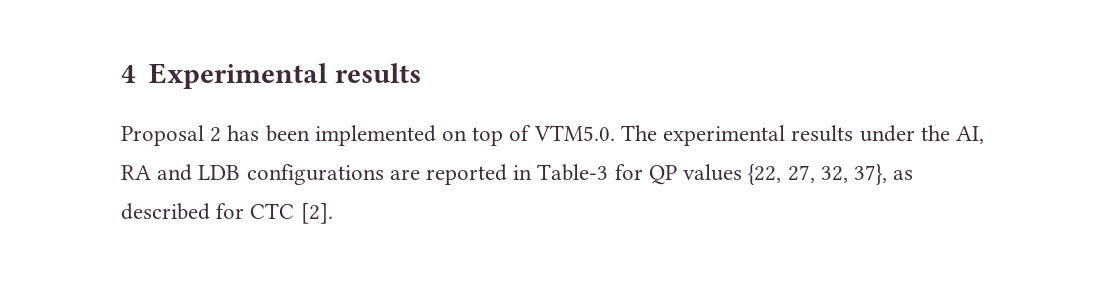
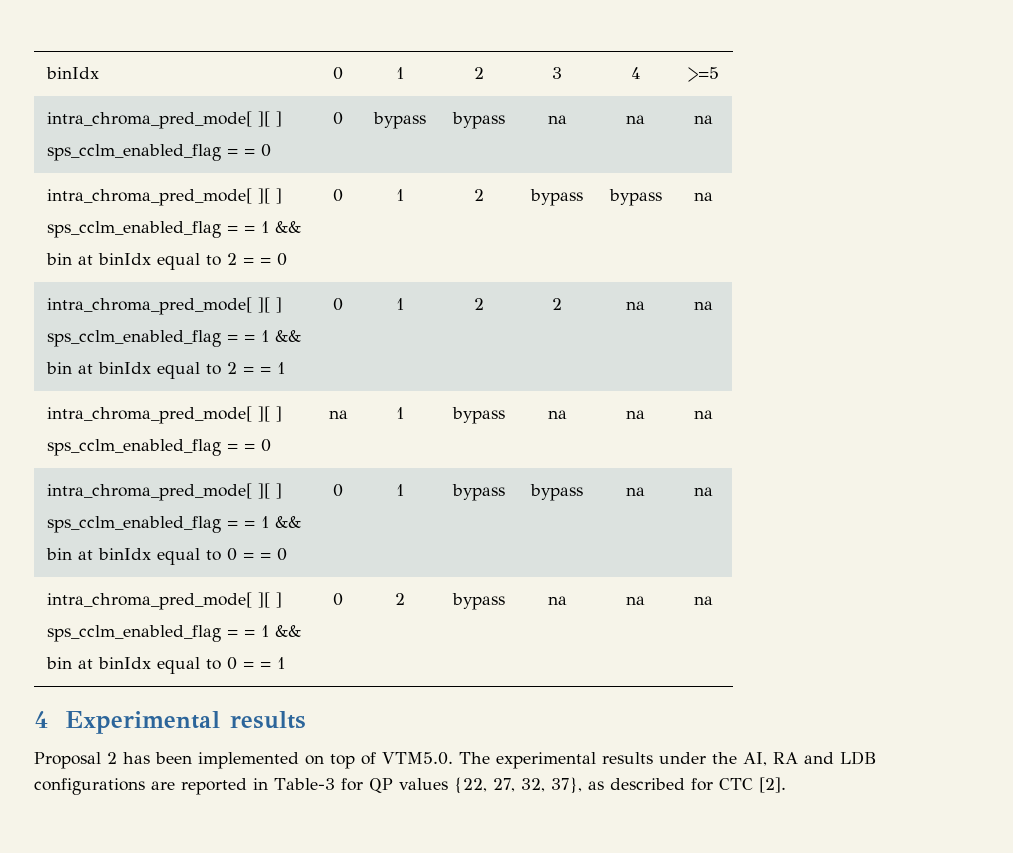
(121, 74) none -> [45,67,99,79] [333,67,343,80] [396,67,404,79] [473,67,484,79] [552,67,562,79] [630,67,641,79] [688,67,719,82] [46,111,282,129] [46,144,271,161] [333,112,343,125] [373,112,426,129] [451,112,505,129] [547,115,567,124] [626,115,645,124] [694,115,713,124] [46,188,282,206] [46,221,301,238] [45,253,287,270] [333,189,343,202] [396,189,404,201] [473,189,484,201] [530,189,583,206] [608,189,662,206] [694,192,713,201] [46,297,282,315] [46,330,301,347] [45,362,285,379] [333,298,343,311] [396,298,404,310] [473,298,484,310] [552,298,562,310] [626,301,645,310] [694,301,713,310] [46,406,282,424] [46,439,271,456] [328,410,348,419] [396,407,404,419] [451,407,505,424] [547,410,567,419] [626,410,645,419] [694,410,713,419] [46,483,282,501] [46,516,301,533] [45,548,287,565] [333,484,343,497] [396,484,404,496] [451,484,505,501] [530,484,583,501] [626,487,645,496] [694,487,713,496] [46,592,282,610] [46,625,301,642] [45,657,285,674] [333,593,343,606] [395,593,405,605] [451,593,505,610] [547,596,567,605] [626,596,645,605] [694,596,713,605] binIdx | 0 | 1 | 2 | 3 | 4 | >=5 // intra_chroma_pred_mode[ ][ ] // sps_cclm_enabled_flag = = 0 | 0 | bypass | bypass | na | na | na // intra_chroma_pred_mode[ ][ ] // sps_cclm_enabled_flag = = 1 && // bin at binIdx equal to 2 = = 0 | 0 | 1 | 2 | bypass | bypass | na // intra_chroma_pred_mode[ ][ ] // sps_cclm_enabled_flag = = 1 && // bin at binIdx equal to 2 = = 1 | 0 | 1 | 2 | 2 | na | na // intra_chroma_pred_mode[ ][ ] // sps_cclm_enabled_flag = = 0 | na | 1 | bypass | na | na | na // intra_chroma_pred_mode[ ][ ] // sps_cclm_enabled_flag = = 1 && // bin at binIdx equal to 0 = = 0 | 0 | 1 | bypass | bypass | na | na // intra_chroma_pred_mode[ ][ ] // sps_cclm_enabled_flag = = 1 && // bin at binIdx equal to 0 = = 1 | 0 | 2 | bypass | na | na | na //

